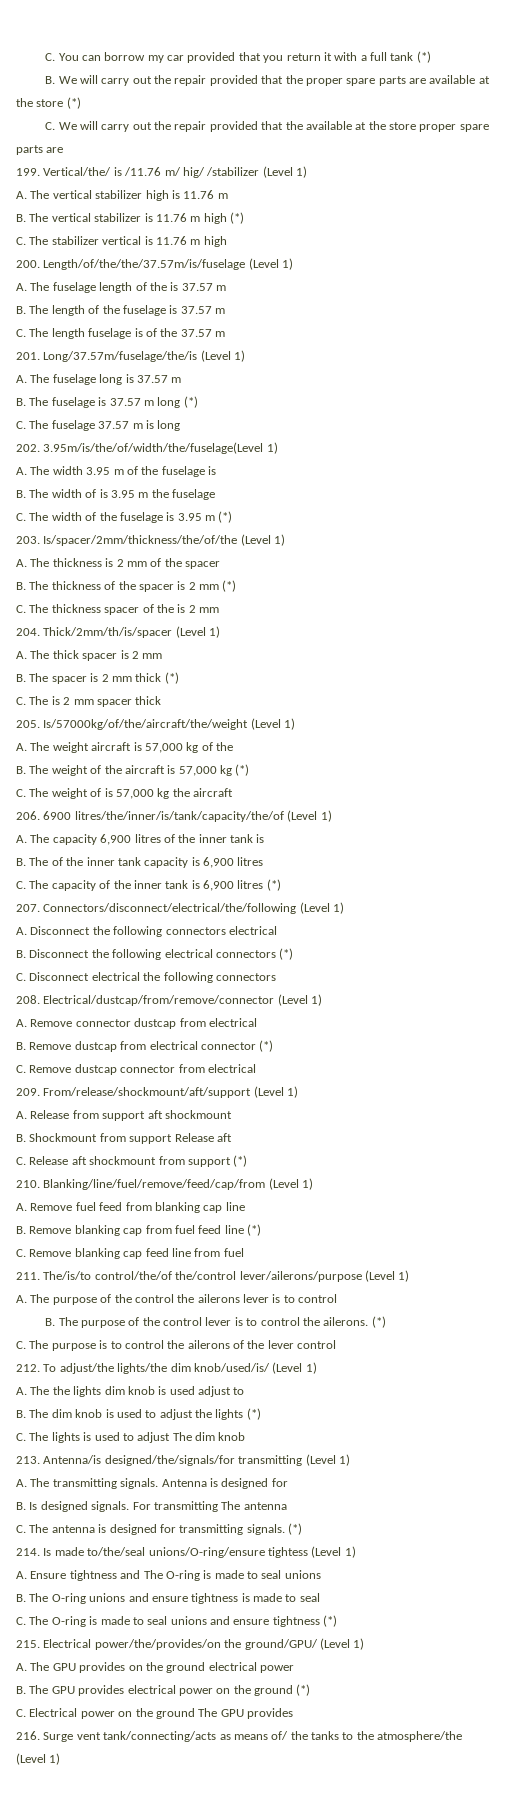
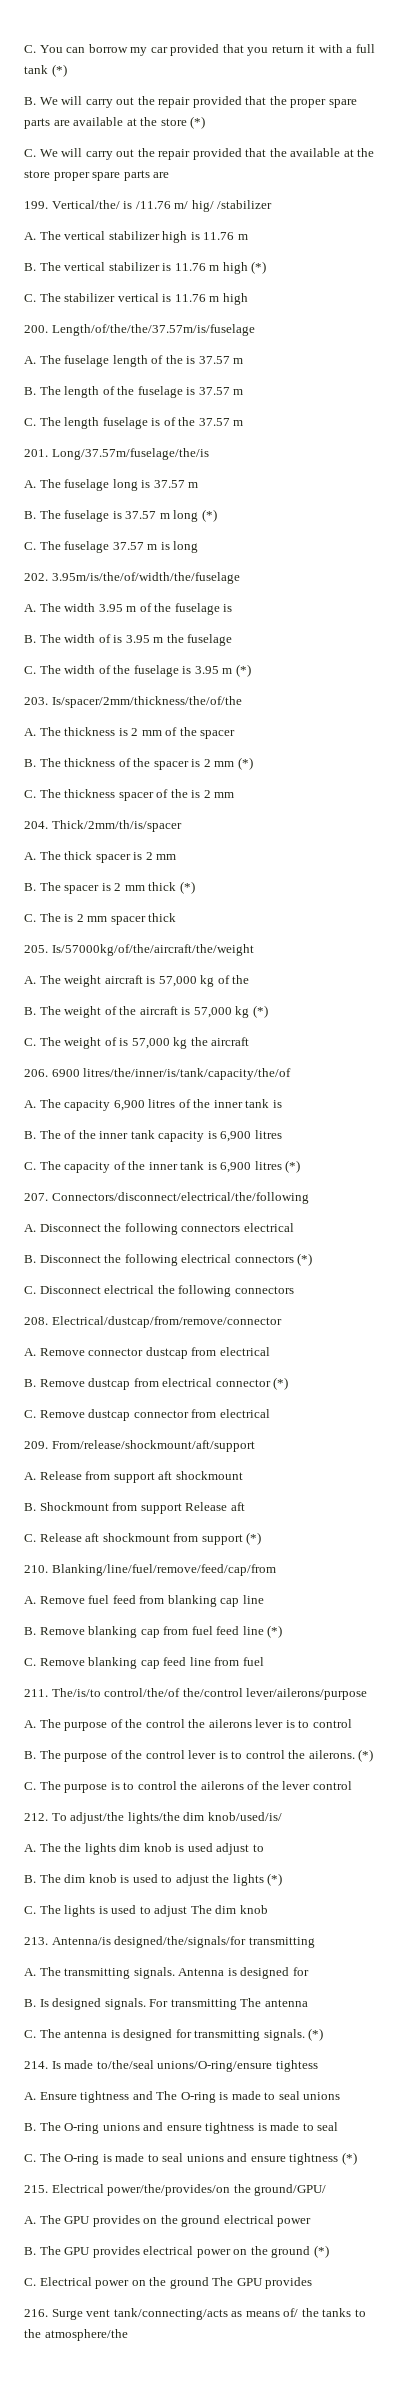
(490, 80) // -> (137, 122) none
(489, 128) // -> (121, 176) none
[262,166,307,178] (Level 1) -> (273, 204) none
[248,258,294,270] (Level 1) -> (255, 330) none
[200,350,246,362] (Level 1) -> (209, 454) none
[43,442,278,454] 3.95m/is/the/of/width/the/fuselage(Level 1) -> [51,572,240,584] 3.95m/is/the/of/width/the/fuselage
[240,534,286,546] (Level 1) -> (242, 702) none
[175,626,221,638] (Level 1) -> (182, 826) none
[250,718,296,730] (Level 1) -> (254, 950) none
[287,810,332,822] (Level 1) -> (292, 1074) none
[299,902,345,914] (Level 1) -> (309, 1198) none
[277,994,323,1006] (Level 1) -> (282, 1322) none
[253,1086,299,1098] (Level 1) -> (255, 1446) none
[268,1178,314,1190] (Level 1) -> (276, 1570) none
[364,1270,410,1282] (Level 1) -> (368, 1694) none
[272,1362,317,1374] (Level 1) -> (282, 1816) none
[305,1454,350,1466] (Level 1) -> (315, 1942) none
[311,1546,356,1558] (Level 1) -> (318, 2066) none
[319,1638,365,1650] (Level 1) -> (327, 2190) none
[16,1753,61,1765] // (Level 1) -> (128, 2335) none

